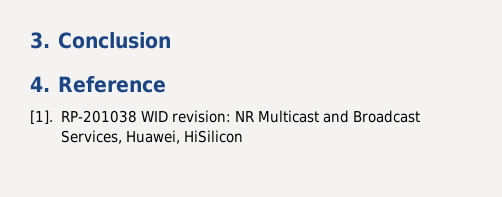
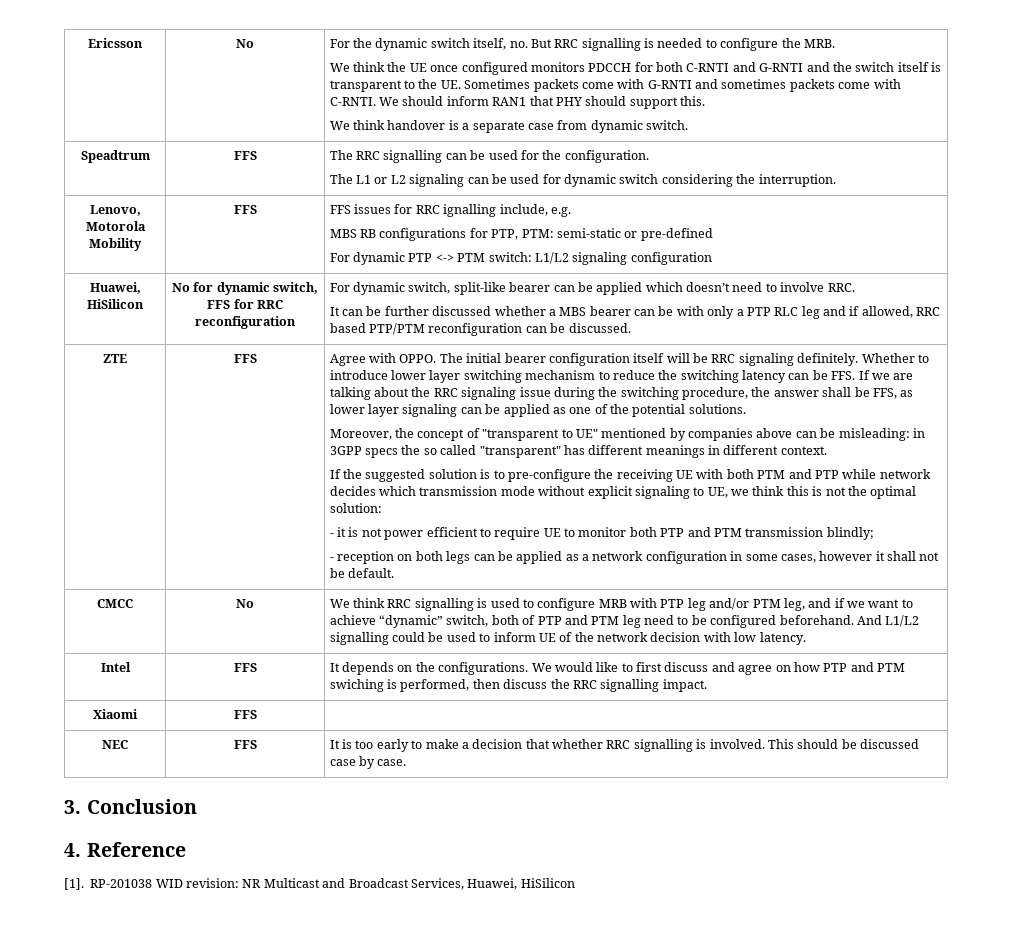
(30, 40) none -> [88,38,143,48] [236,39,254,48] [329,38,835,51] [329,62,942,75] [329,79,901,92] [329,96,706,109] [329,120,689,133] [80,150,150,163] [233,151,257,160] [329,150,649,163] [329,174,836,187] [89,205,141,216] [85,221,146,231] [89,238,142,251] [233,205,257,214] [329,204,571,217] [329,228,713,241] [329,252,712,265] [89,282,141,294] [87,299,144,309] [171,282,319,295] [207,299,283,309] [195,316,296,329] [329,282,855,295] [329,306,941,319] [329,323,631,336] [103,354,127,363] [233,354,257,363] [329,353,929,366] [329,370,914,383] [329,387,914,400] [329,404,746,417] [329,428,925,441] [329,445,827,458] [329,469,931,482] [329,486,917,499] [329,503,382,513] [329,527,874,540] [329,551,940,564] [329,568,395,578] [97,599,133,608] [236,599,254,608] [329,598,913,611] [329,615,920,628] [329,632,806,645] [100,662,131,672] [233,663,257,672] [329,662,906,675] [329,679,707,692] [93,709,138,719] [233,710,257,719] [102,740,128,749] [233,740,257,749] [329,739,920,752] [329,756,407,769] Ericsson | No | For the dynamic switch itself, no. But RRC signalling is needed to configure the MRB. // We think the UE once configured monitors PDCCH for both C-RNTI and G-RNTI and the switch itself is transparent to the UE. Sometimes packets come with G-RNTI and sometimes packets come with C-RNTI. We should inform RAN1 that PHY should support this. // We think handover is a separate case from dynamic switch. // Speadtrum | FFS | The RRC signalling can be used for the configuration. // The L1 or L2 signaling can be used for dynamic switch considering the interruption. // Lenovo, Motorola Mobility | FFS | FFS issues for RRC ignalling include, e.g. // MBS RB configurations for PTP, PTM: semi-static or pre-defined // For dynamic PTP <-> PTM switch: L1/L2 signaling configuration // Huawei, HiSilicon | No for dynamic switch, FFS for RRC reconfiguration | For dynamic switch, split-like bearer can be applied which doesn’t need to involve RRC. // It can be further discussed whether a MBS bearer can be with only a PTP RLC leg and if allowed, RRC based PTP/PTM reconfiguration can be discussed. // ZTE | FFS | Agree with OPPO. The initial bearer configuration itself will be RRC signaling definitely. Whether to introduce lower layer switching mechanism to reduce the switching latency can be FFS. If we are talking about the RRC signaling issue during the switching procedure, the answer shall be FFS, as lower layer signaling can be applied as one of the potential solutions. // Moreover, the concept of "transparent to UE" mentioned by companies above can be misleading: in 3GPP specs the so called "transparent" has different meanings in different context. // If the suggested solution is to pre-configure the receiving UE with both PTM and PTP while network decides which transmission mode without explicit signaling to UE, we think this is not the optimal solution: // - it is not power efficient to require UE to monitor both PTP and PTM transmission blindly; // - reception on both legs can be applied as a network configuration in some cases, however it shall not be default. // CMCC | No | We think RRC signalling is used to configure MRB with PTP leg and/or PTM leg, and if we want to achieve “dynamic” switch, both of PTP and PTM leg need to be configured beforehand. And L1/L2 signalling could be used to inform UE of the network decision with low latency. // Intel | FFS | It depends on the configurations. We would like to first discuss and agree on how PTP and PTM swiching is performed, then discuss the RRC signalling impact. // Xiaomi | FFS | // NEC | FFS | It is too early to make a decision that whether RRC signalling is involved. This should be discussed case by case. //

